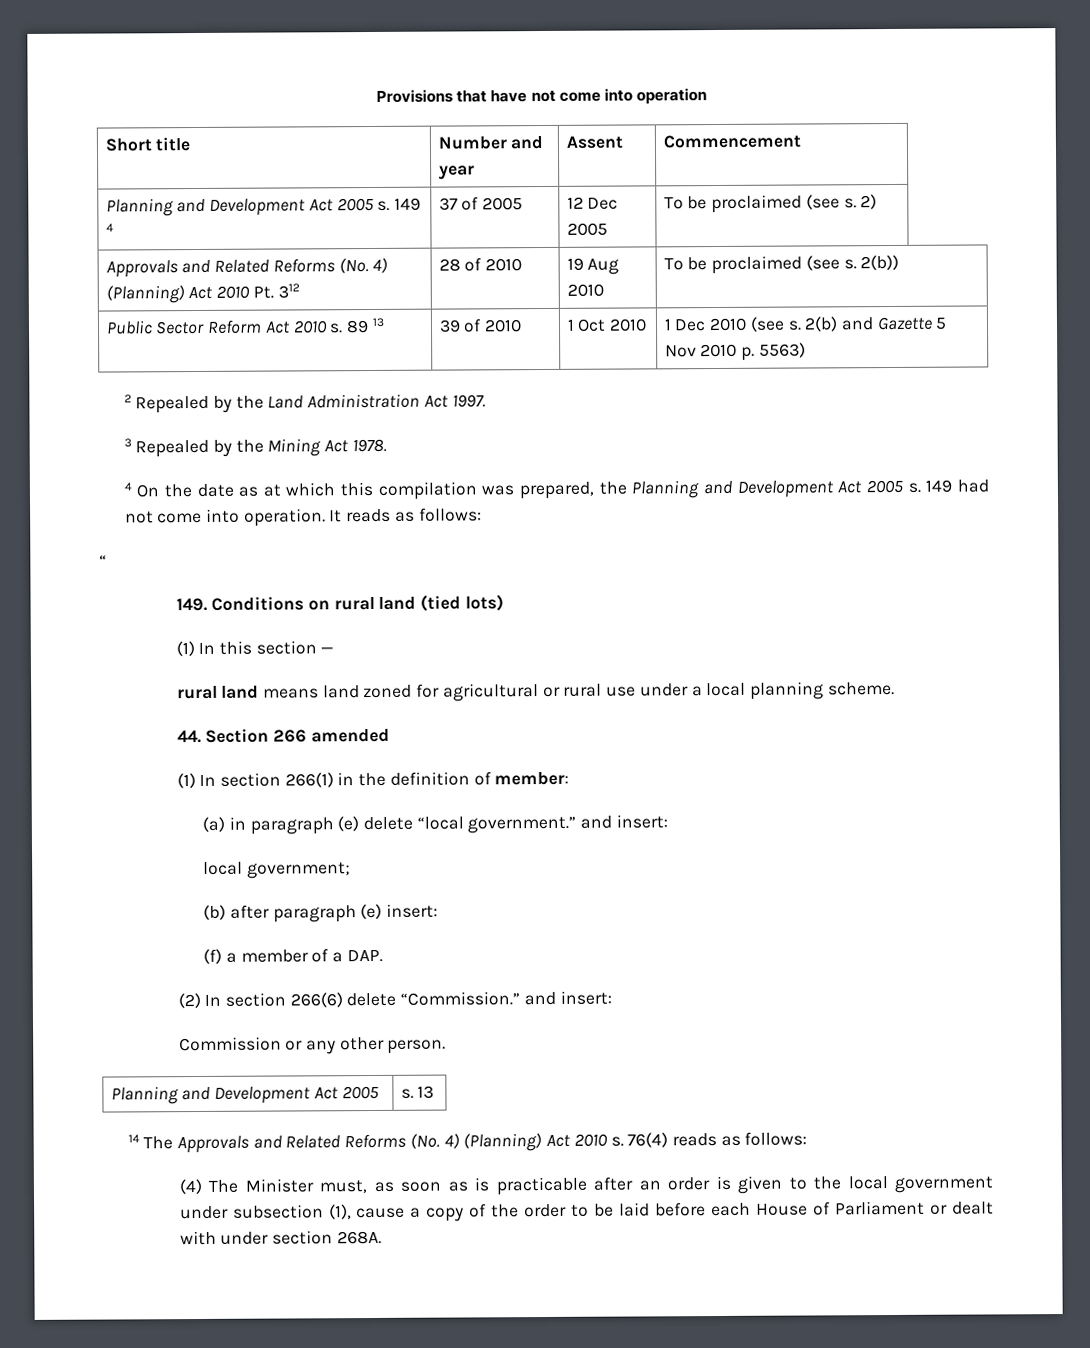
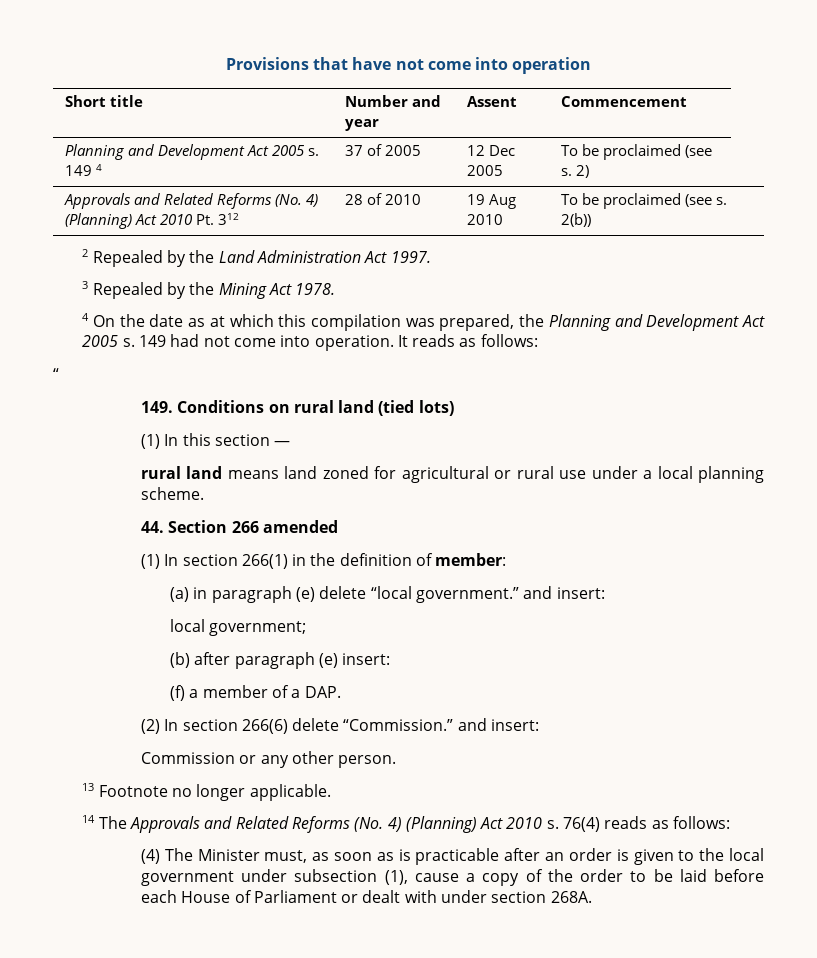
[105,317,384,335] [438,318,523,333] [566,318,648,332] [663,316,948,332] [664,342,806,361] // Public Sector Reform Act 2010 s. 89 13 | 39 of 2010 | 1 Oct 2010 | 1 Dec 2010 (see s. 2(b) and Gazette 5 Nov 2010 p. 5563) -> (592, 220) none
[110,1085,379,1105] [400,1085,435,1099] // Planning and Development Act 2005 | s. 13 -> [82,783,331,801] // 13 Footnote no longer applicable.

